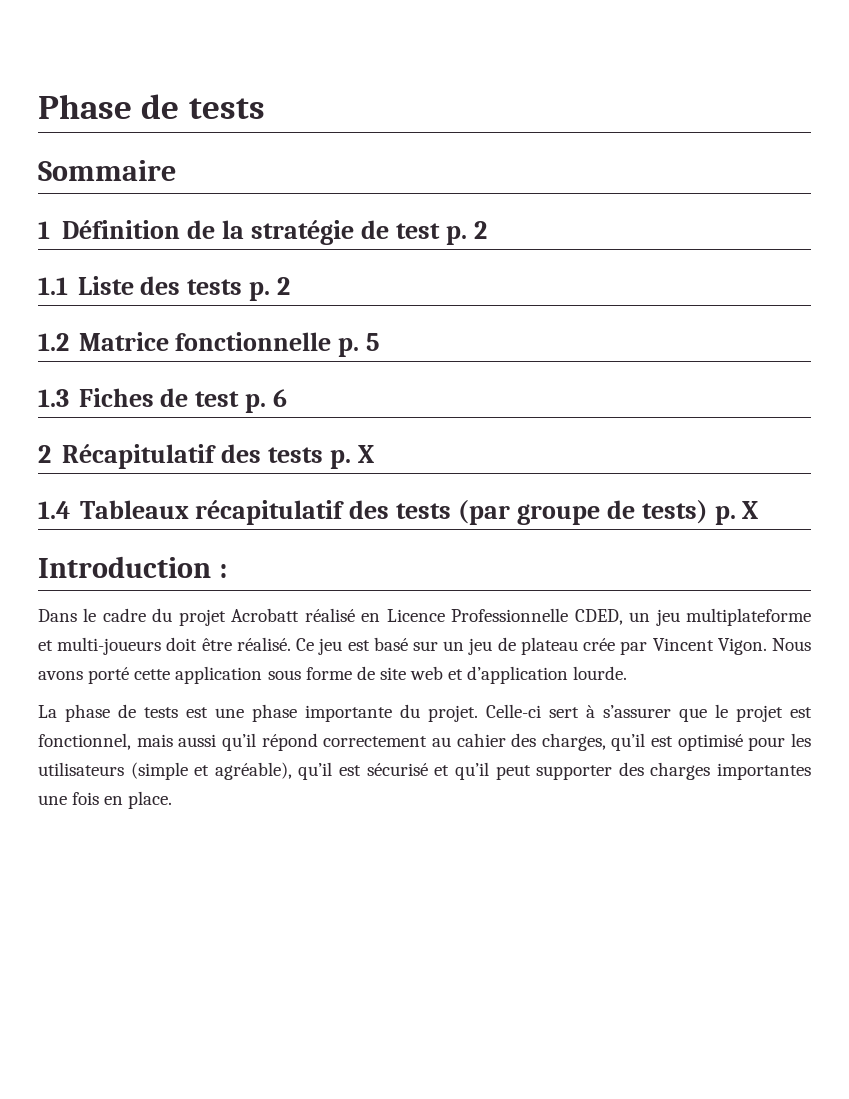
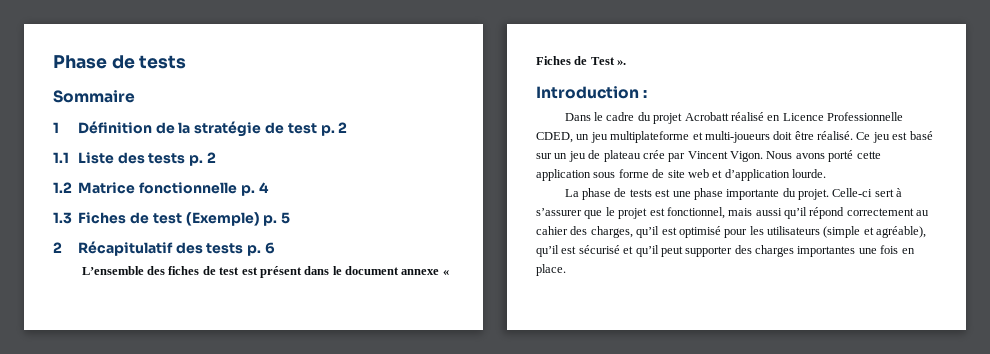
[366,333,381,351] 5 -> [258,182,269,193] 4
[245,389,288,413] p. 6 -> [185,212,291,226] (Exemple) p. 5
[357,445,374,463] [38,500,759,525] X // 1.4 Tableaux récapitulatif des tests (par groupe de tests) p. X -> [264,242,275,254] [81,266,449,278] [536,56,627,65] 6 // L’ensemble des fiches de test est présent dans le document annexe « Fiches de Test ».

